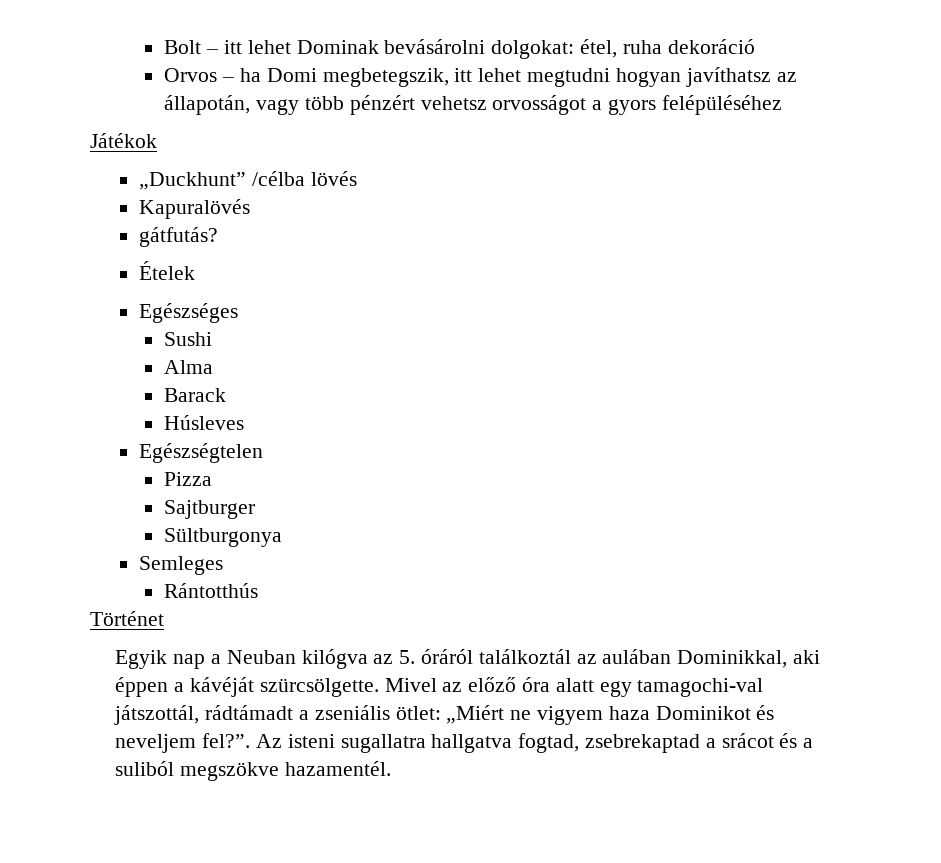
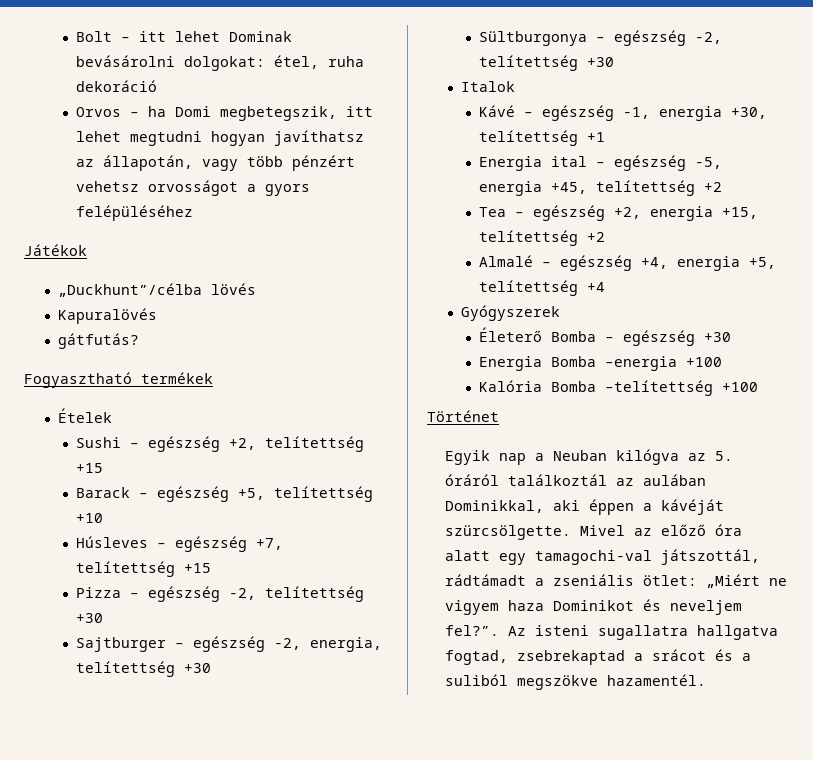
[139,171,305,190] „Duckhunt” /célba -> [57,283,202,297] „Duckhunt”/célba
(219, 237) none -> [24,372,213,388] // Fogyasztható termékek
[139,303,239,323] // Egészséges -> (112, 415) none
[164,360,214,374] [164,388,227,402] [164,415,245,430] [139,443,264,463] [164,472,213,486] [164,500,256,519] [164,528,283,547] [139,556,224,575] [164,583,259,598] // Alma // Barack // Húsleves // Egészségtelen // Pizza // Sajtburger // Sültburgonya // Semleges // Rántotthús -> [129,436,364,452] [75,463,103,473] [75,486,373,502] [75,513,103,523] [75,536,283,552] [75,561,211,577] [75,586,364,602] [75,613,103,623] [75,636,382,652] [75,661,211,677] [478,30,722,46] [478,55,614,71] [460,81,515,92] [478,105,767,121] [478,130,605,146] [478,155,722,171] [478,180,722,196] [478,205,758,221] [478,230,605,246] [478,255,776,271] [478,280,605,296] [460,305,560,321] [478,327,731,346] [478,356,722,371] [478,380,758,396] – egészség +2, telítettség +15 // Barack – egészség +5, telítettség +10 // Húsleves – egészség +7, telítettség +15 // Pizza – egészség -2, telítettség +30 // Sajtburger – egészség -2, energia, telítettség +30 // Sültburgonya – egészség -2, telítettség +30 // Italok // Kávé – egészség -1, energia +30, telítettség +1 // Energia ital – egészség -5, energia +45, telítettség +2 // Tea – egészség +2, energia +15, telítettség +2 // Almalé – egészség +4, energia +5, telítettség +4 // Gyógyszerek // Életerő Bomba – egészség +30 // Energia Bomba –energia +100 // Kalória Bomba –telítettség +100

